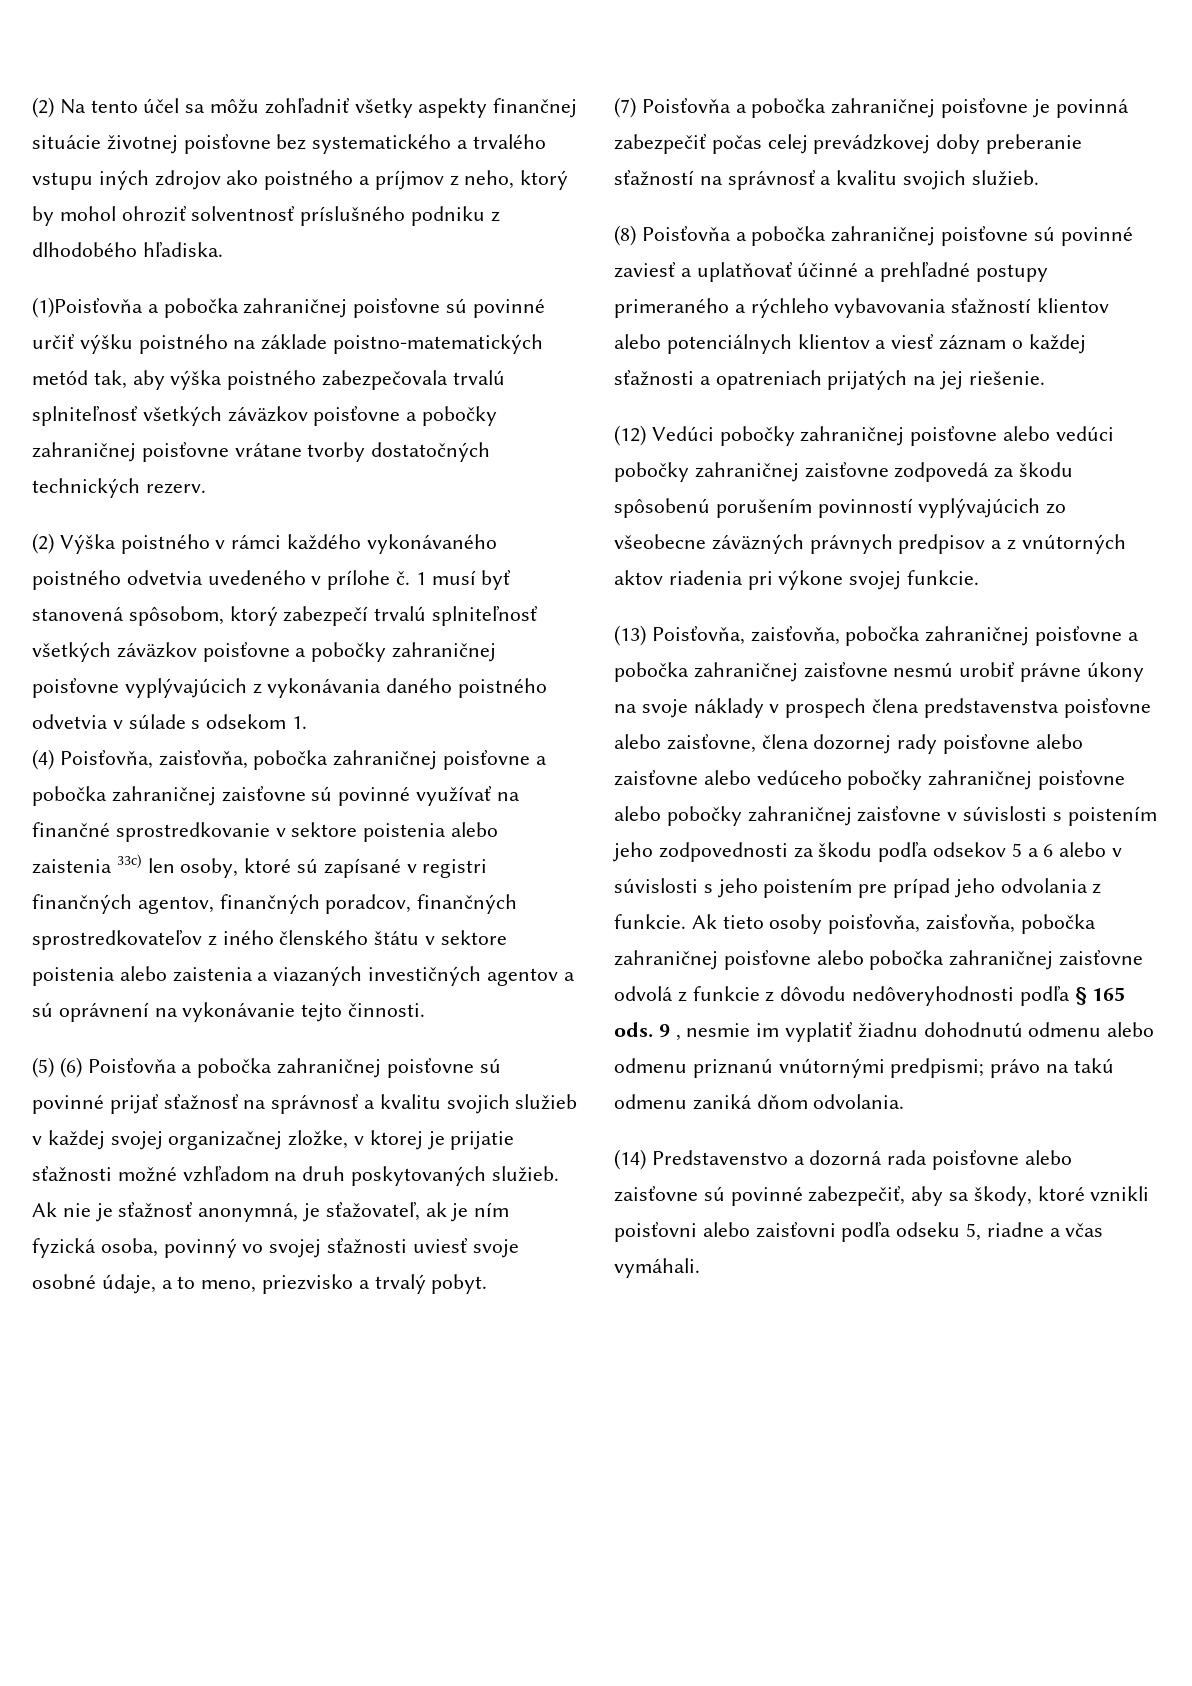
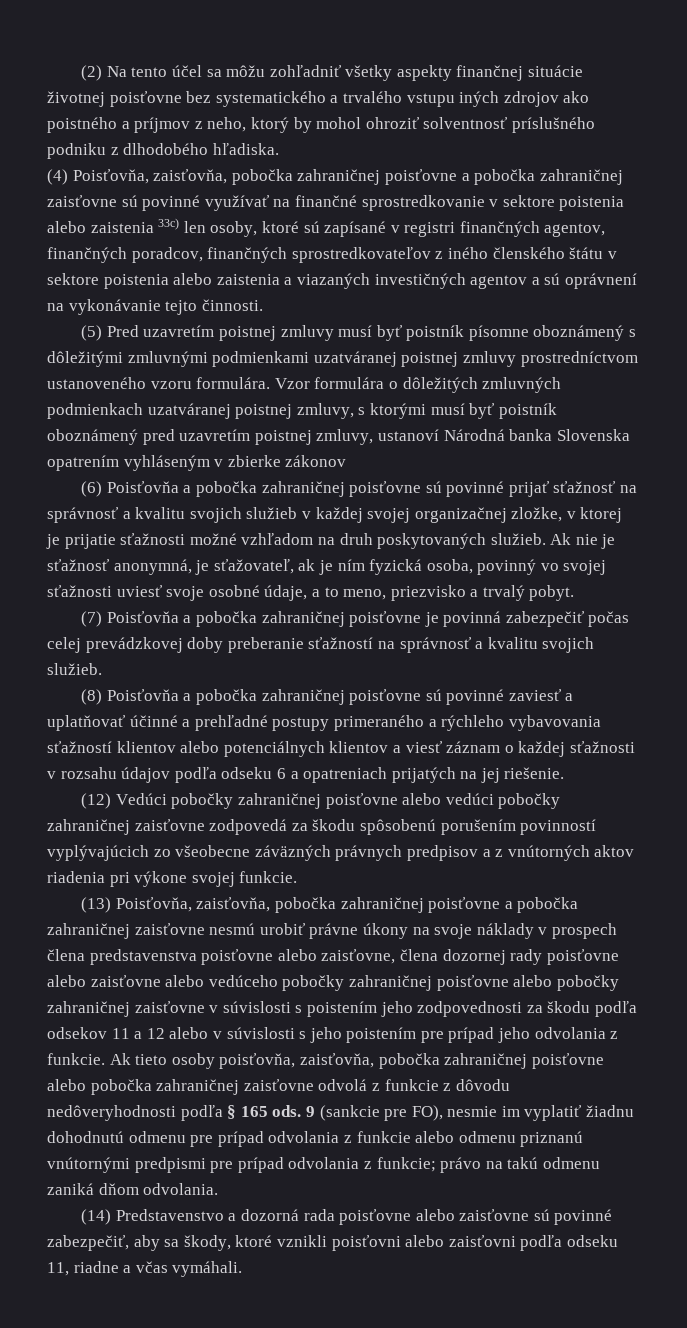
[32,297,545,318] [32,334,544,354] [32,370,505,390] [32,406,498,426] [32,442,491,462] [32,478,206,498] [32,533,497,554] [32,570,511,590] [32,606,538,626] [32,642,497,662] [32,678,548,698] [32,714,308,729] // (1)Poisťovňa a pobočka zahraničnej poisťovne sú povinné určiť výšku poistného na základe poistno-matematických metód tak, aby výška poistného zabezpečovala trvalú splniteľnosť všetkých záväzkov poisťovne a pobočky zahraničnej poisťovne vrátane tvorby dostatočných technických rezerv. // (2) Výška poistného v rámci každého vykonávaného poistného odvetvia uvedeného v prílohe č. 1 musí byť stanovená spôsobom, ktorý zabezpečí trvalú splniteľnosť všetkých záväzkov poisťovne a pobočky zahraničnej poisťovne vyplývajúcich z vykonávania daného poistného odvetvia v súlade s odsekom 1. -> (279, 149) none
(54, 1067) none -> [106,325,637,341] [47,351,638,367] [47,377,562,393] [47,403,557,419] [47,429,630,445] [47,455,347,471] Pred uzavretím poistnej zmluvy musí byť poistník písomne oboznámený s dôležitými zmluvnými podmienkami uzatváranej poistnej zmluvy prostredníctvom ustanoveného vzoru formulára. Vzor formulára o dôležitých zmluvných podmienkach uzatváranej poistnej zmluvy, s ktorými musí byť poistník oboznámený pred uzavretím poistnej zmluvy, ustanoví Národná banka Slovenska opatrením vyhláseným v zbierke zákonov //
(694, 378) none -> [47,767,286,783] v rozsahu údajov podľa odseku 6
[1011,843,1054,857] 5 a 6 -> [111,1028,165,1039] 11 a 12
[675,1034,681,1041] , -> [319,1105,443,1121] (sankcie pre FO),
[1107,1022,1155,1037] [614,1058,985,1078] alebo odmenu priznanú vnútornými predpismi; -> [190,1131,584,1147] [47,1157,436,1173] pre prípad odvolania z funkcie alebo odmenu priznanú vnútornými predpismi pre prípad odvolania z funkcie;
[966,1223,982,1241] 5, -> [47,1262,69,1276] 11,

